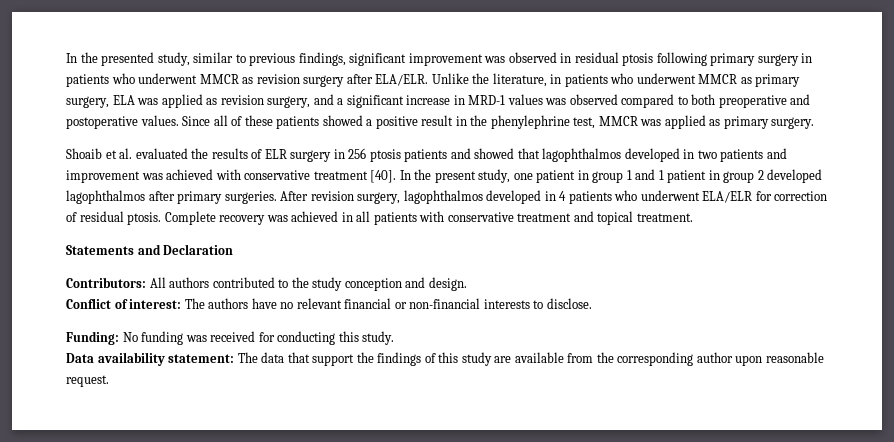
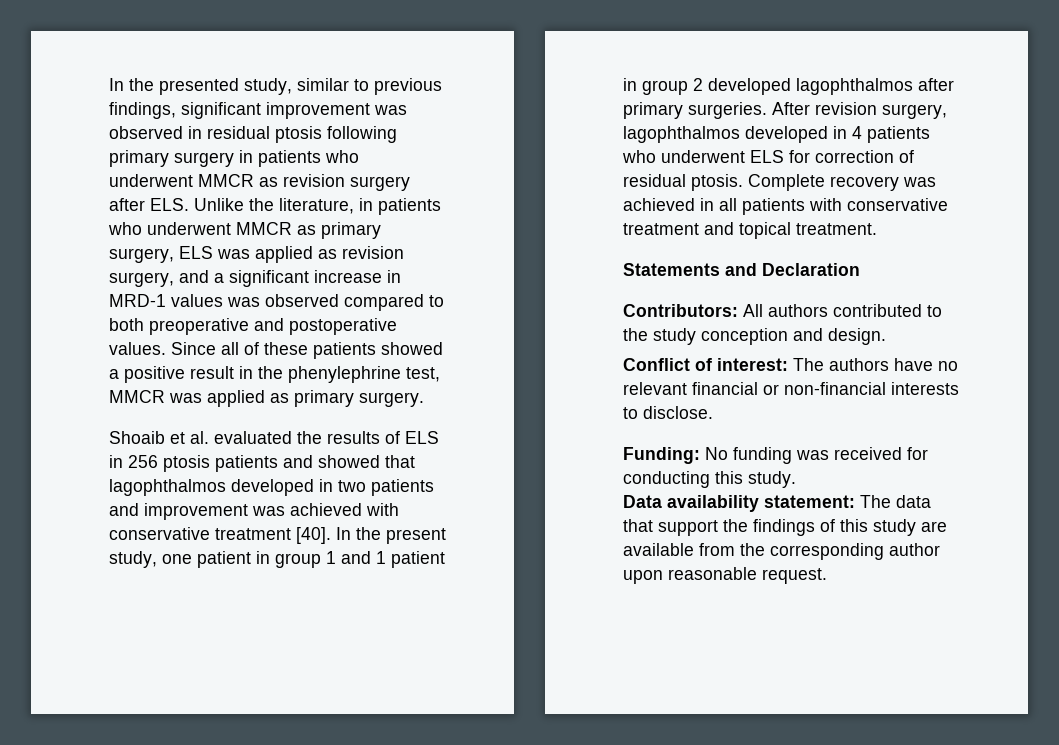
[375,74,429,86] ELA/ELR. -> [150,198,189,211] ELS.
[112,95,135,105] ELA -> [179,246,213,259] ELS
[264,149,332,162] ELR surgery -> [405,431,439,444] ELS
[702,191,753,203] ELA/ELR -> [750,150,784,163] ELS

